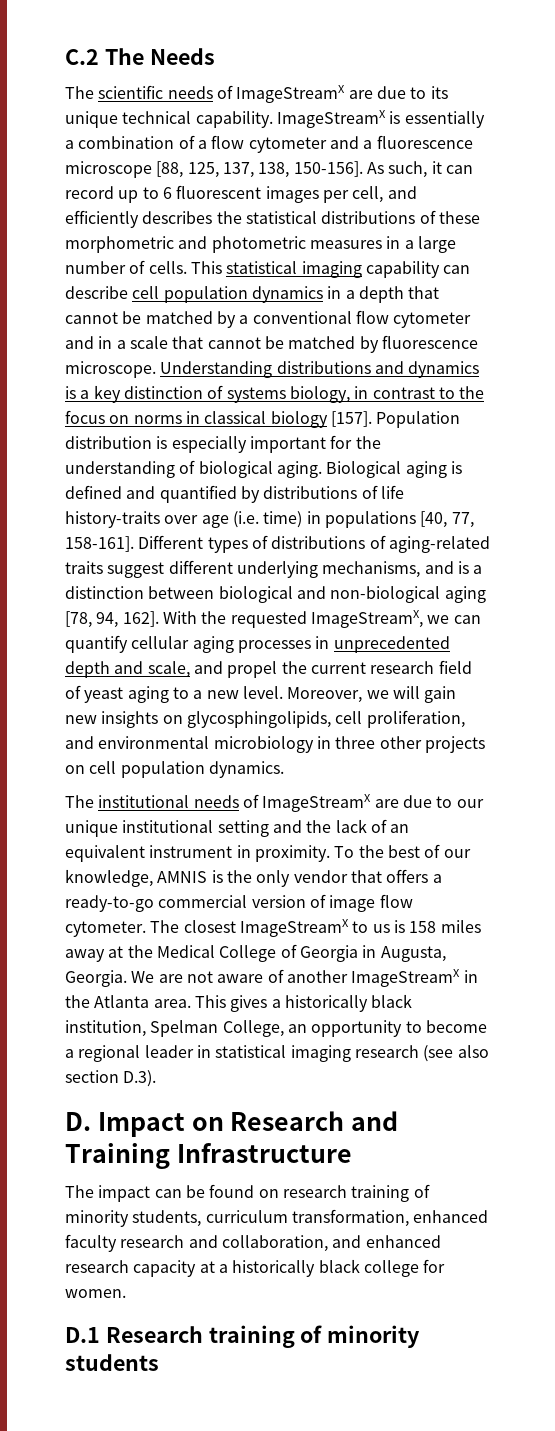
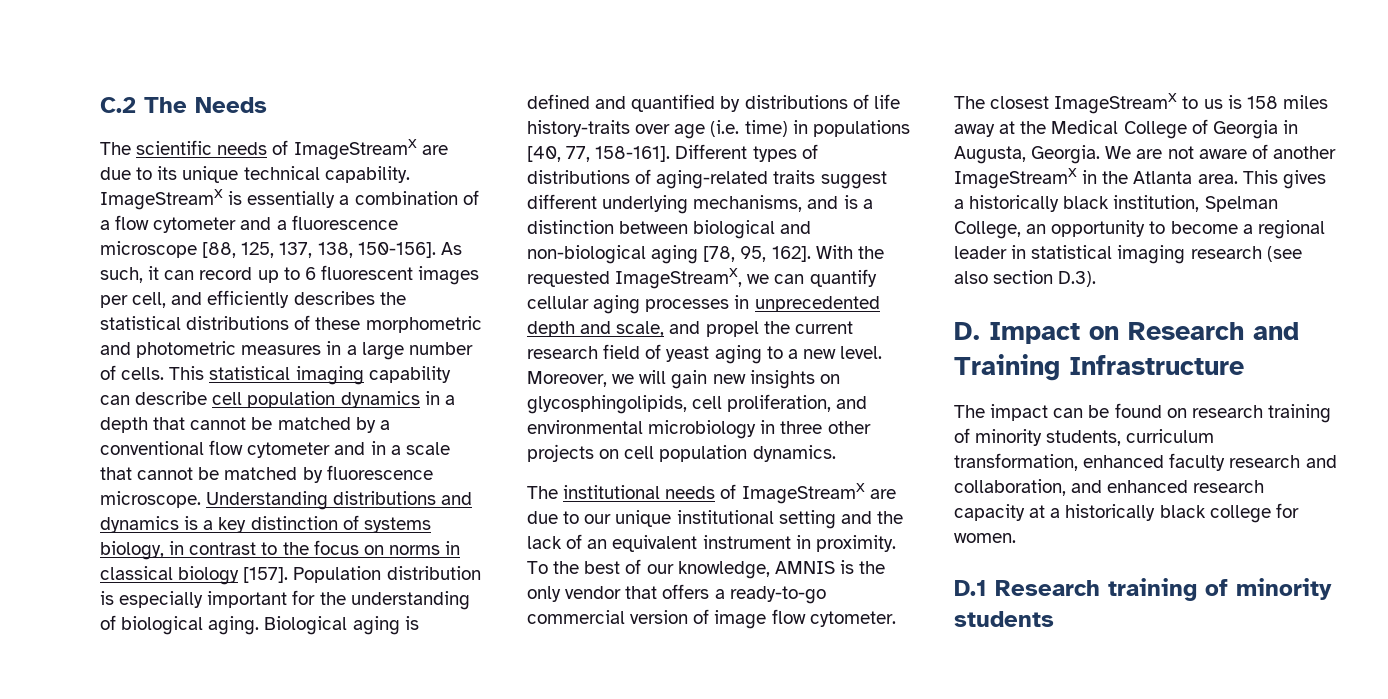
[96,612,119,628] 94, -> [740,246,767,262] 95,

